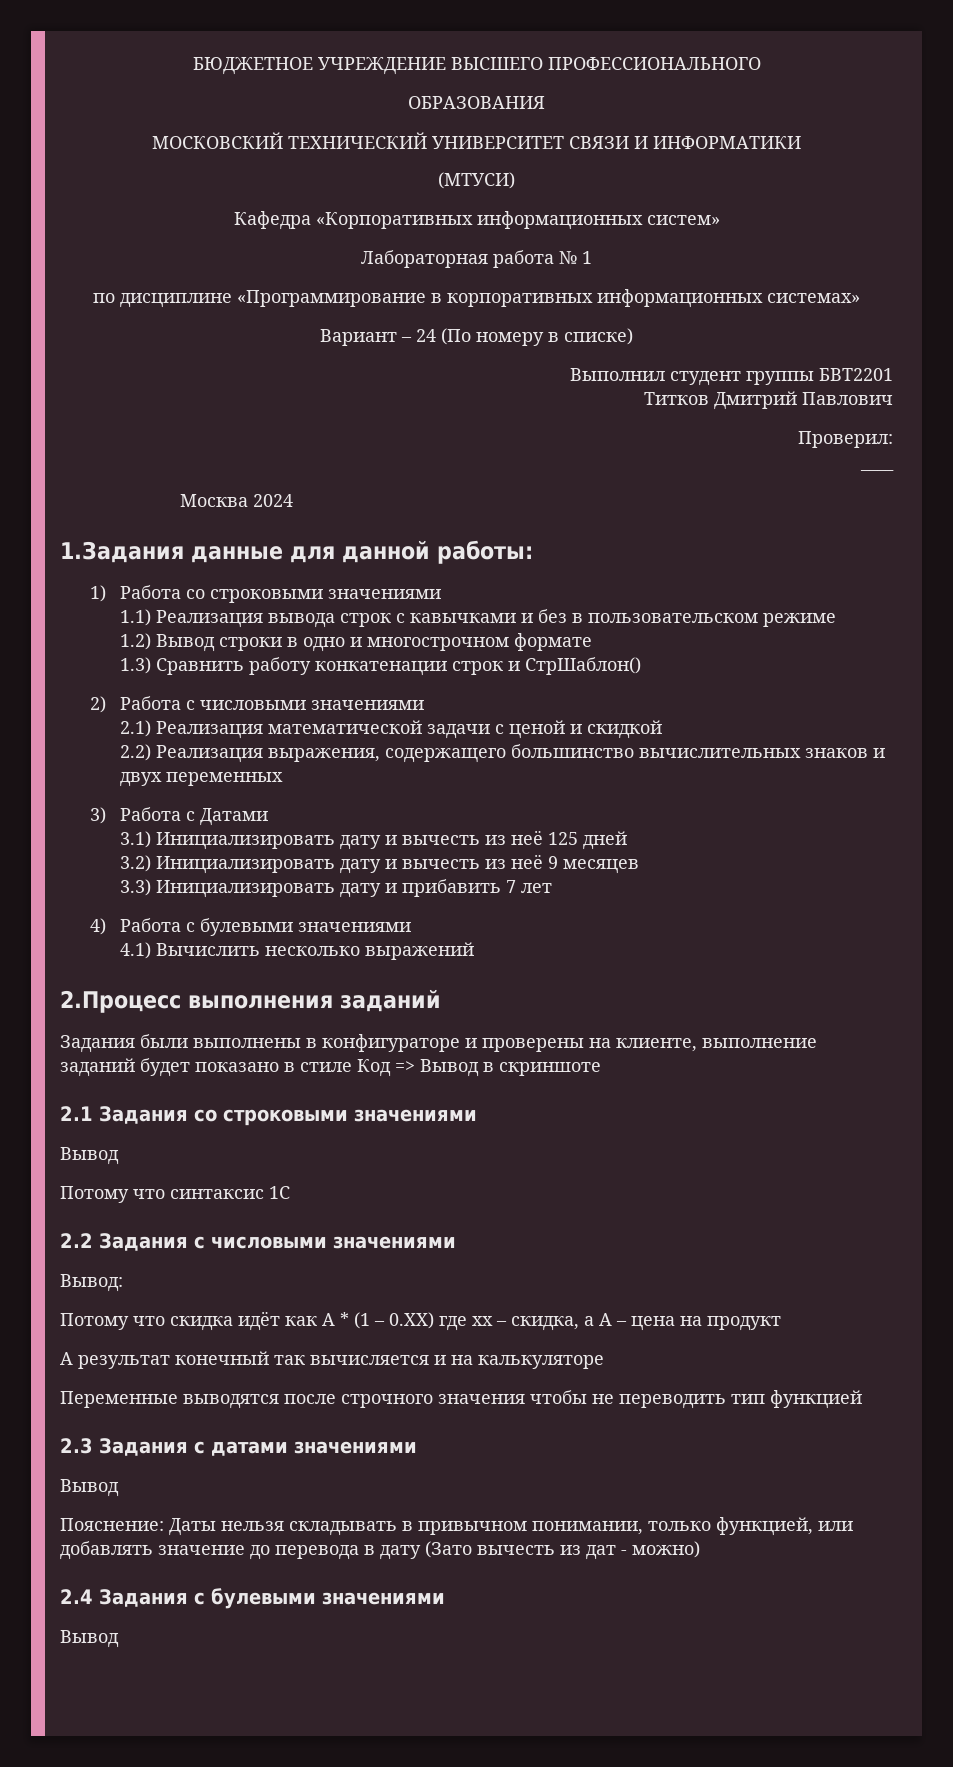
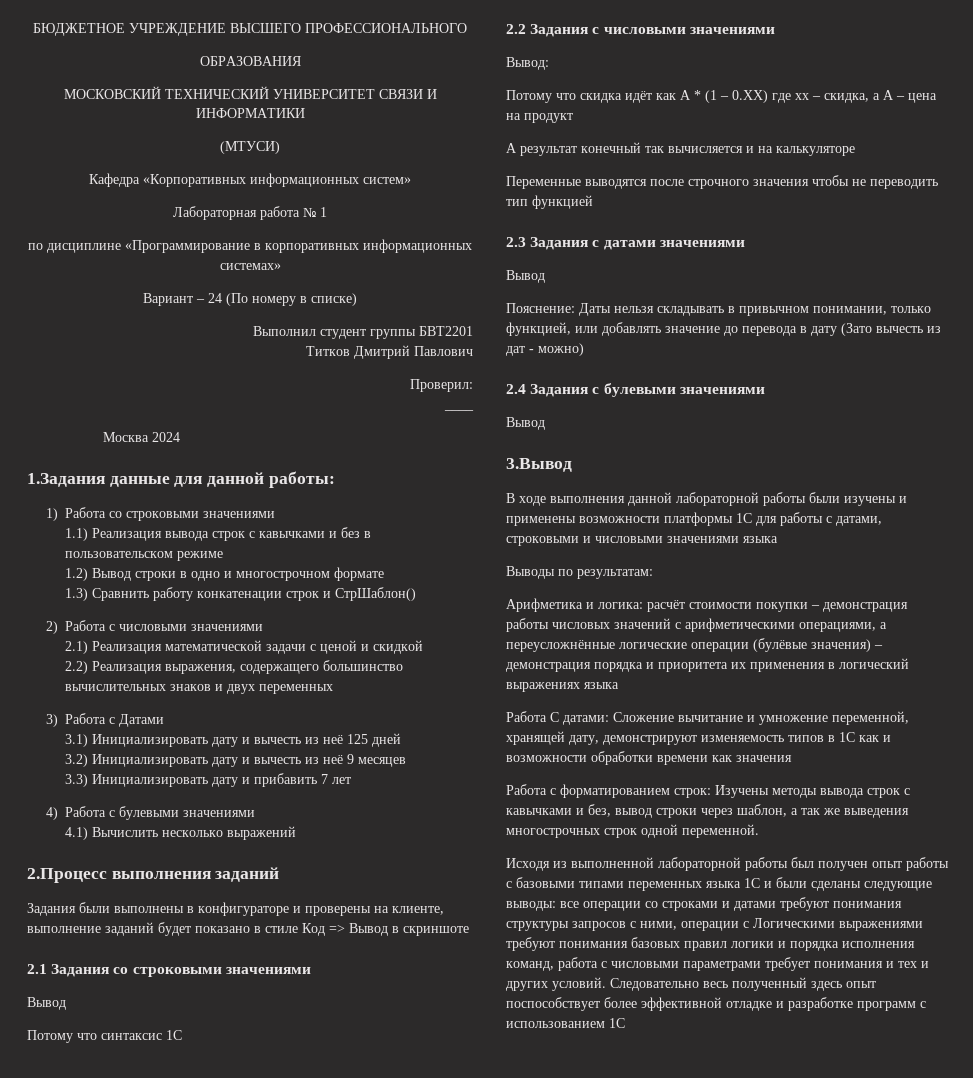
(119, 1639) none -> [506,458,572,472] [506,492,907,506] [506,512,882,526] [506,536,778,546] [506,566,653,579] [506,598,908,612] [506,618,887,632] [506,638,883,652] [506,658,909,672] [506,682,619,692] [506,711,909,725] [506,731,891,745] [506,751,792,765] [506,784,910,798] [506,804,909,818] [506,824,759,838] [506,857,949,871] [506,877,932,891] [506,897,902,911] [506,918,923,931] [506,937,915,951] [506,957,929,971] [506,977,876,991] [506,997,926,1011] [506,1018,625,1028] // 3.Вывод // В ходе выполнения данной лабораторной работы были изучены и применены возможности платформы 1С для работы с датами, строковыми и числовыми значениями языка // Выводы по результатам: // Арифметика и логика: расчёт стоимости покупки – демонстрация работы числовых значений с арифметическими операциями, а переусложнённые логические операции (булёвые значения) – демонстрация порядка и приоритета их применения в логический выражениях языка // Работа С датами: Сложение вычитание и умножение переменной, хранящей дату, демонстрируют изменяемость типов в 1С как и возможности обработки времени как значения // Работа с форматированием строк: Изучены методы вывода строк с кавычками и без, вывод строки через шаблон, а так же выведения многострочных строк одной переменной. // Исходя из выполненной лабораторной работы был получен опыт работы с базовыми типами переменных языка 1С и были сделаны следующие выводы: все операции со строками и датами требуют понимания структуры запросов с ними, операции с Логическими выражениями требуют понимания базовых правил логики и порядка исполнения команд, работа с числовыми параметрами требует понимания и тех и других условий. Следовательно весь полученный здесь опыт поспособствует более эффективной отладке и разработке программ с использованием 1С

